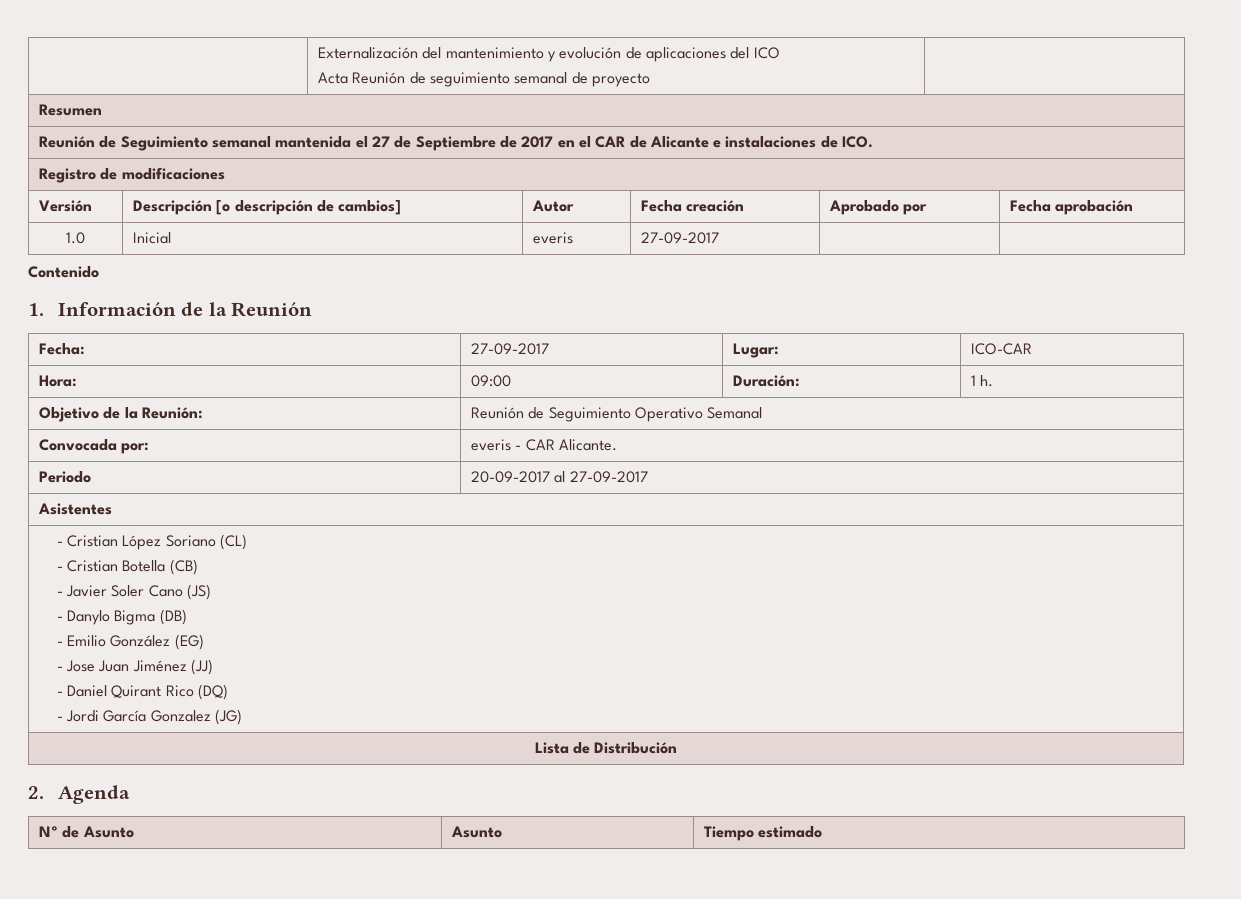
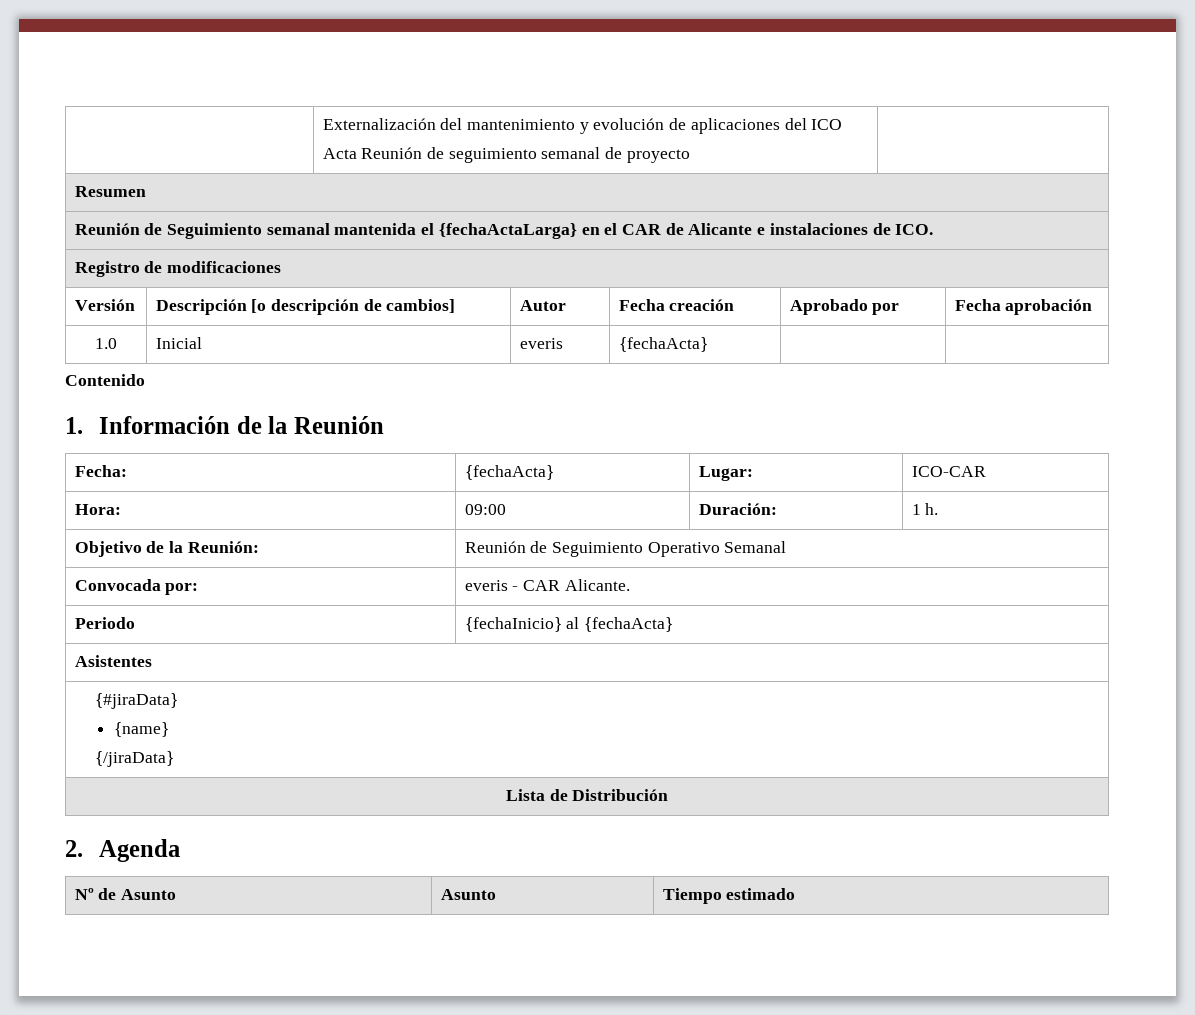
[371,136,554,151] 27 de Septiembre de 2017 -> [438,223,577,239] {fechaActaLarga}
[641,232,720,244] 27-09-2017 -> [618,337,708,352] {fechaActa}
[471,343,550,355] 27-09-2017 -> [464,465,554,480] {fechaActa}
[471,471,648,483] [38,503,113,515] [56,534,248,550] [56,559,198,575] [56,584,212,600] [56,609,187,625] [56,634,204,650] [56,659,214,675] [56,684,229,700] [56,709,243,725] 20-09-2017 al 27-09-2017 // Asistentes // - Cristian López Soriano (CL) // - Cristian Botella (CB) // - Javier Soler Cano (JS) // - Danylo Bigma (DB) // - Emilio González (EG) // - Jose Juan Jiménez (JJ) // - Daniel Quirant Rico (DQ) // - Jordi García Gonzalez (JG) -> [464,617,673,632] [74,655,152,667] [94,693,178,709] [114,722,170,737] [94,751,174,767] {fechaInicio} al {fechaActa} // Asistentes // {#jiraData} // {name} // {/jiraData}

